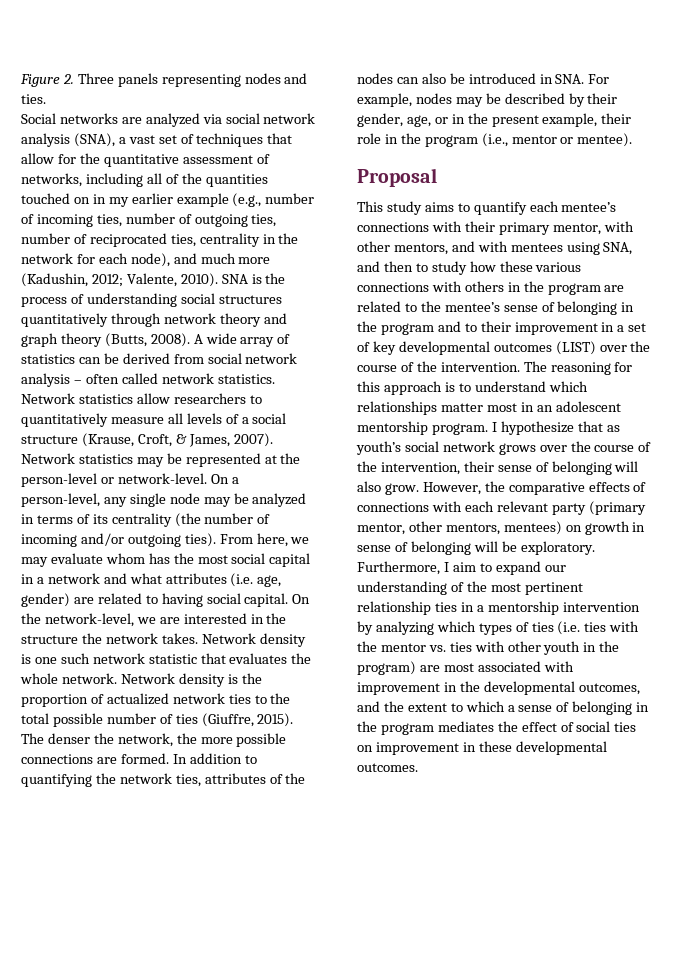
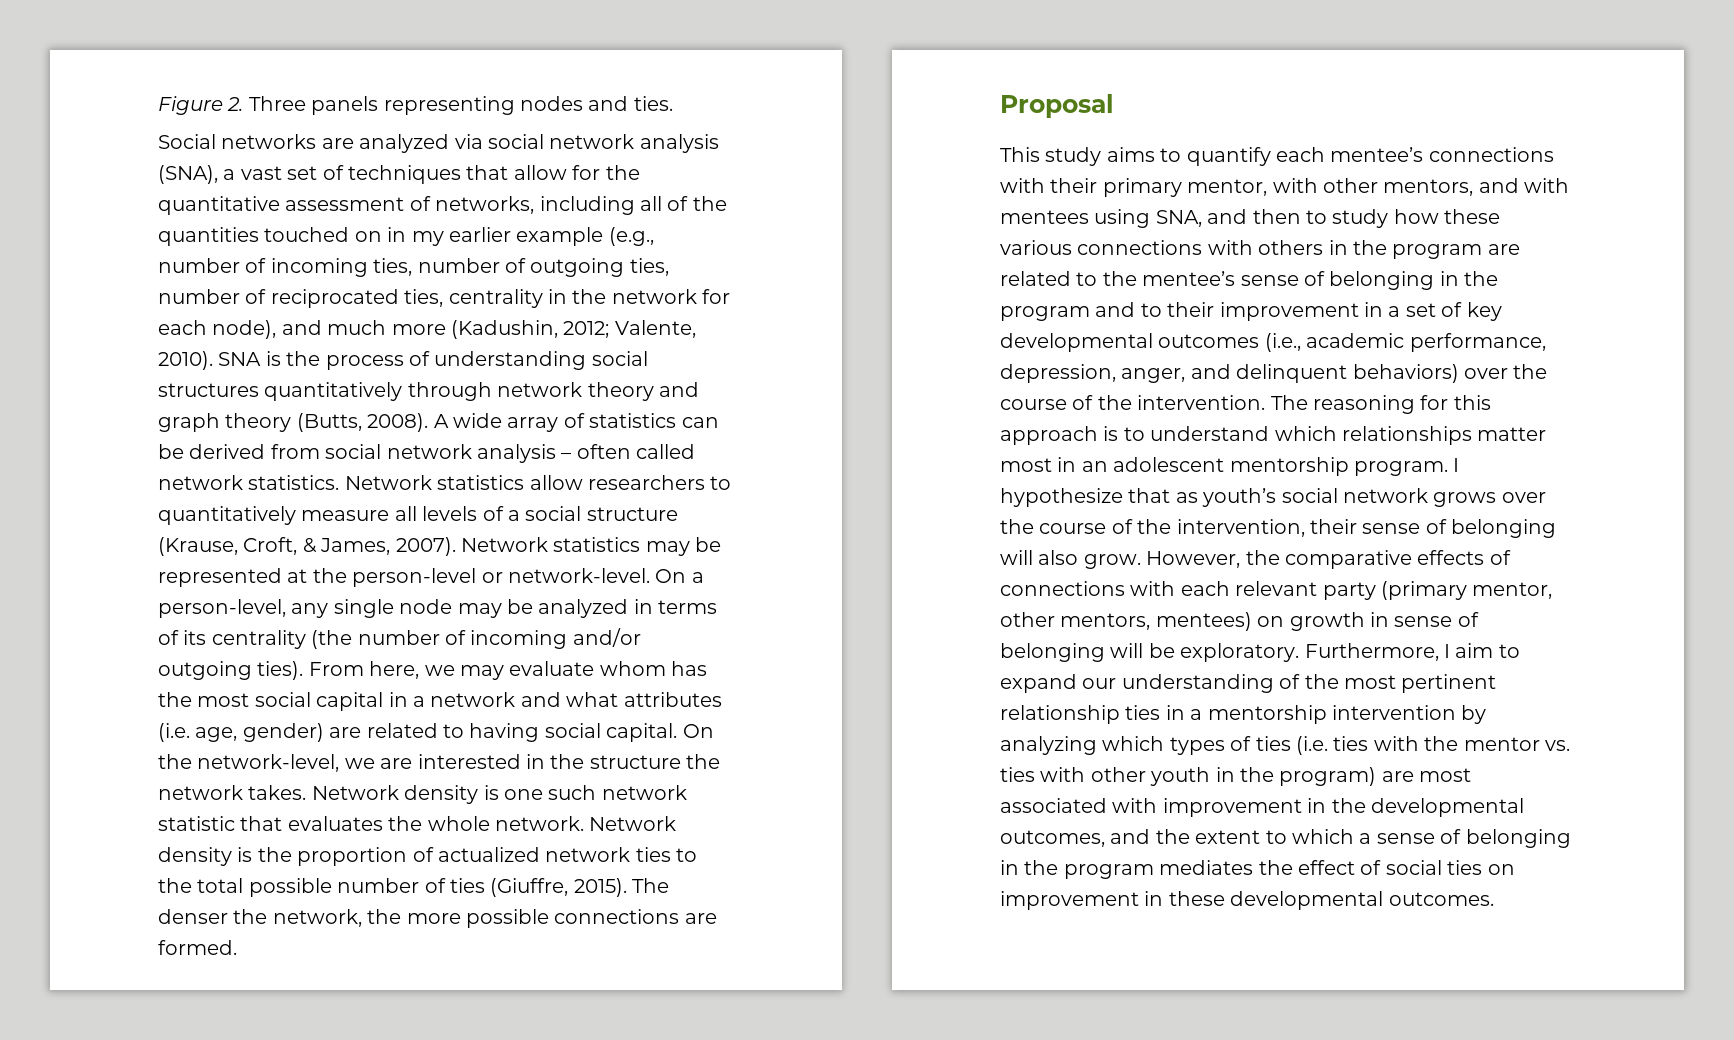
[172,753,257,764] [21,773,306,787] [357,73,610,84] [357,93,618,107] [357,113,632,127] [357,133,633,147] In addition to quantifying the network ties, attributes of the nodes can also be introduced in SNA. For example, nodes may be described by their gender, age, or in the present example, their role in the program (i.e., mentor or mentee). -> (237, 947) none
[555,341,596,355] (LIST) -> [1264,333,1546,352] [1000,364,1459,383] (i.e., academic performance, depression, anger, and delinquent behaviors)

